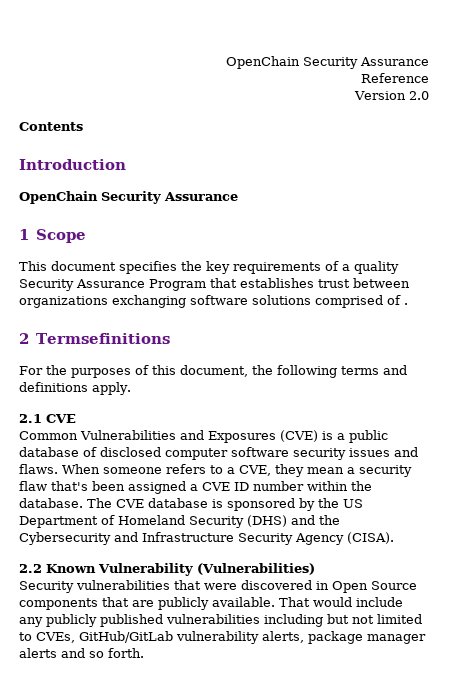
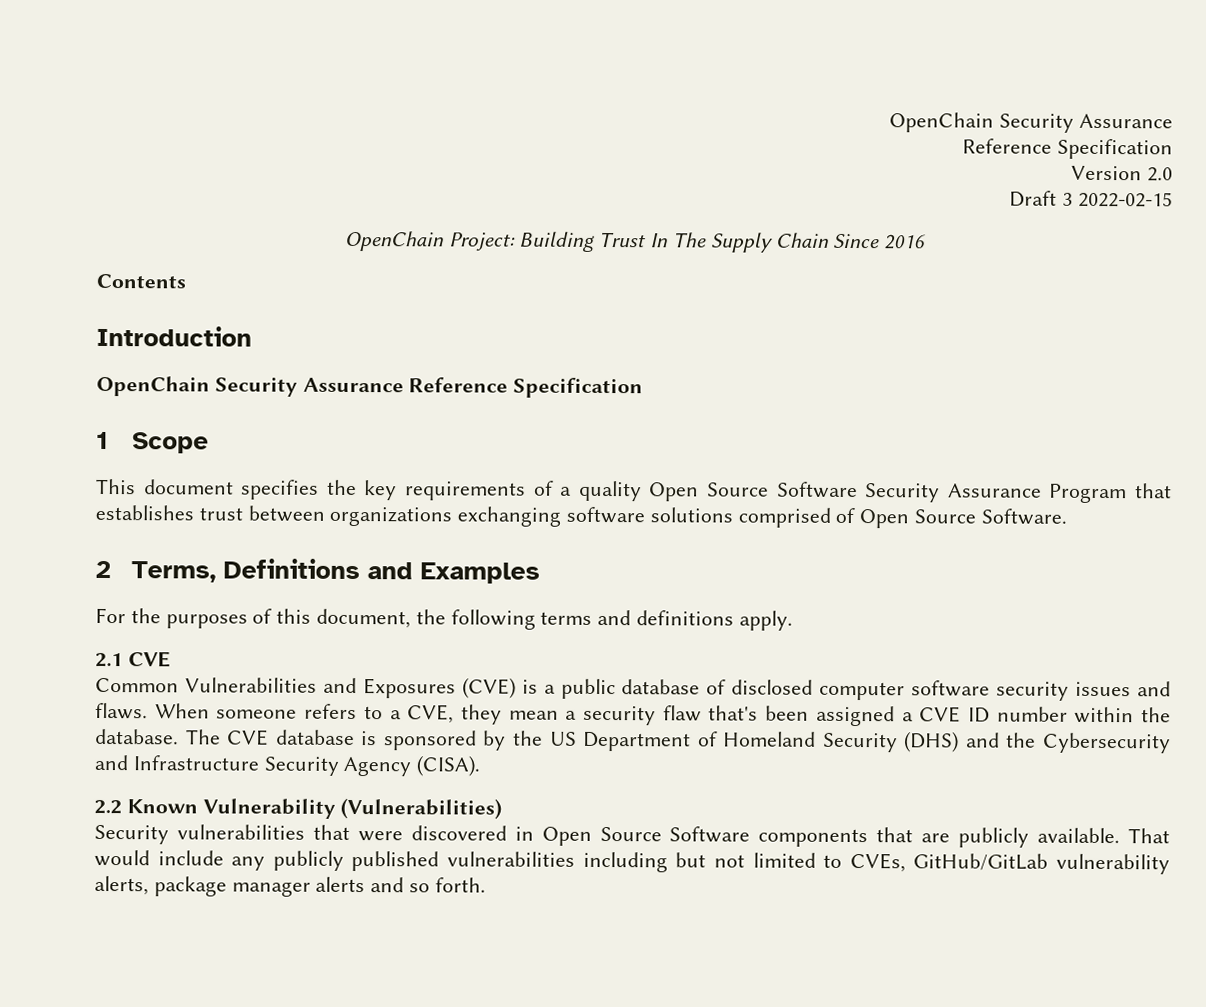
(429, 78) none -> [1057,138,1173,160] Specification
(429, 95) none -> [1009,190,1173,208] [344,230,927,253] // Draft 3 2022-02-15 // OpenChain Project: Building Trust In The Supply Chain Since 2016
(238, 196) none -> [408,377,644,399] Reference Specification
(399, 267) none -> [649,481,858,502] Open Source Software
[404,303,408,305] [19,333,171,344] . // 2 Termsefinitions -> [859,508,1067,529] [95,558,540,584] Open Source Software. // 2 Terms, Definitions and Examples
(417, 585) none -> [669,826,751,843] Software

